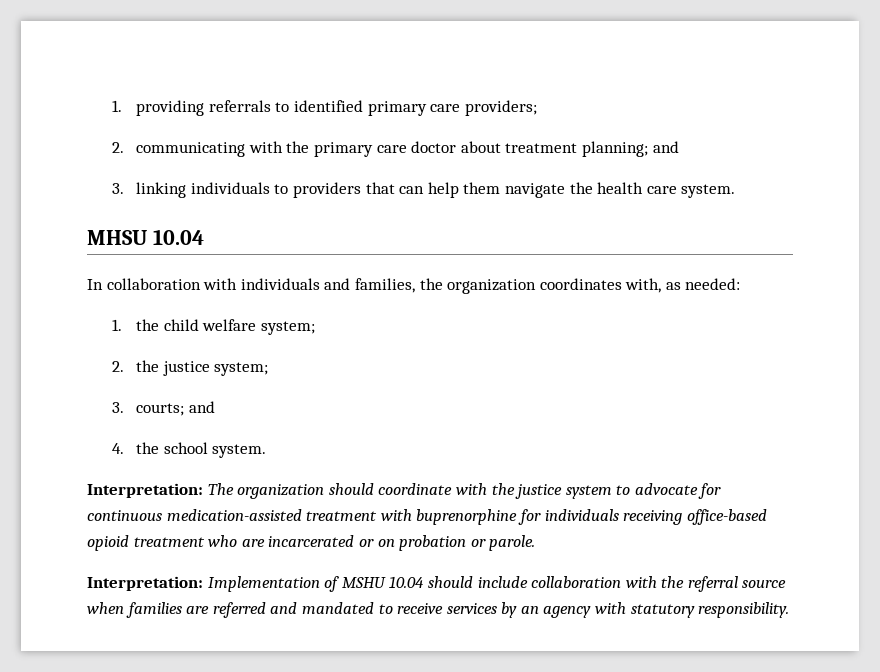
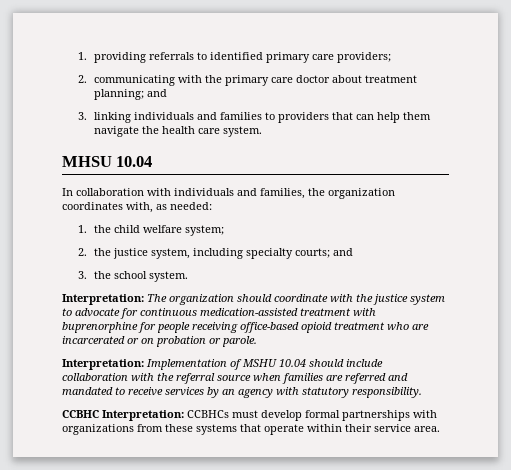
(270, 188) none -> [196,112,262,120] and families
[214,362,269,376] [111,402,124,413] system; // 3. -> [150,248,293,259] system, including specialty
[111,443,124,454] 4. -> [77,271,87,279] 3.
[544,509,619,521] individuals -> [157,322,190,333] people
(790, 610) none -> [62,410,437,421] [62,424,440,435] // CCBHC Interpretation: CCBHCs must develop formal partnerships with organizations from these systems that operate within their service area.

